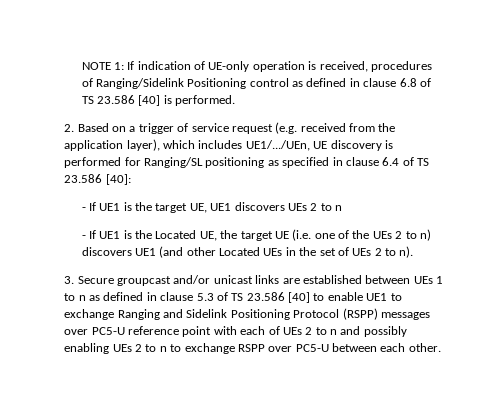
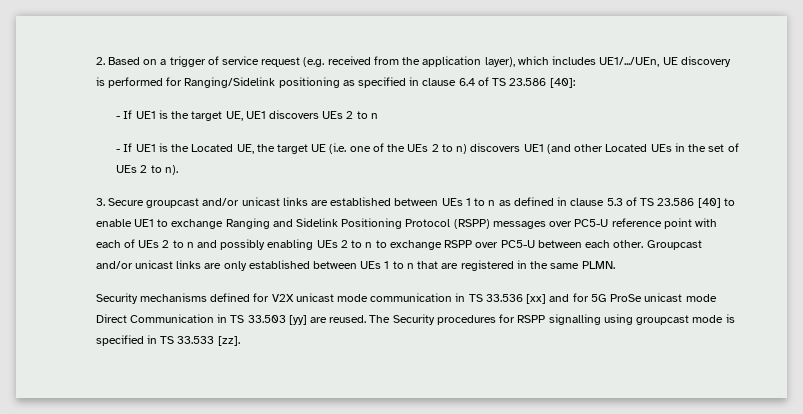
[81,61,432,72] [81,78,431,89] [81,95,236,106] NOTE 1: If indication of UE-only operation is received, procedures of Ranging/Sidelink Positioning control as defined in clause 6.8 of TS 23.586 [40] is performed. // -> (95, 61) none
[144,157,204,168] Ranging/SL -> [184,77,276,88] Ranging/Sidelink
(441, 347) none -> [646,240,702,250] [95,260,615,271] [95,293,717,304] [95,314,735,325] [95,335,240,346] Groupcast and/or unicast links are only established between UEs 1 to n that are registered in the same PLMN. // Security mechanisms defined for V2X unicast mode communication in TS 33.536 [xx] and for 5G ProSe unicast mode Direct Communication in TS 33.503 [yy] are reused. The Security procedures for RSPP signalling using groupcast mode is specified in TS 33.533 [zz].

